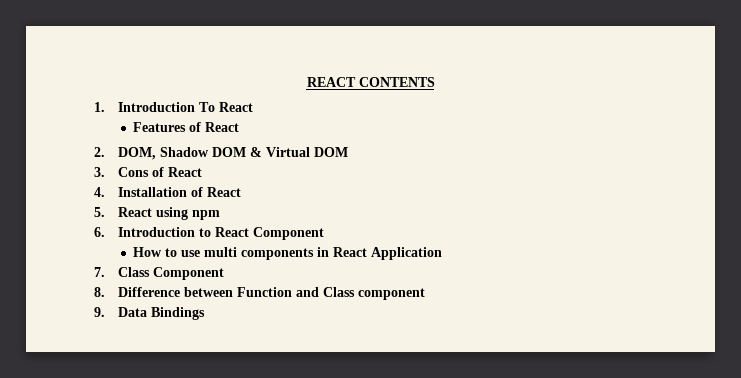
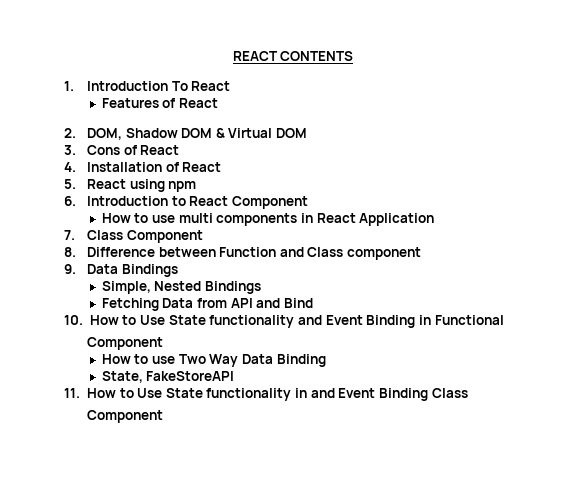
(205, 313) none -> [101,281,261,294] [101,298,313,311] [64,315,504,328] [86,337,163,350] [101,354,326,367] [101,371,235,383] [64,388,468,401] [86,410,163,423] // Simple, Nested Bindings // Fetching Data from API and Bind // 10. How to Use State functionality and Event Binding in Functional // Component // How to use Two Way Data Binding // State, FakeStoreAPI // 11. How to Use State functionality in and Event Binding Class // Component

